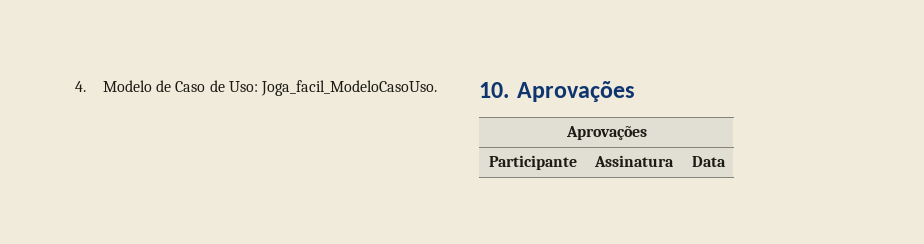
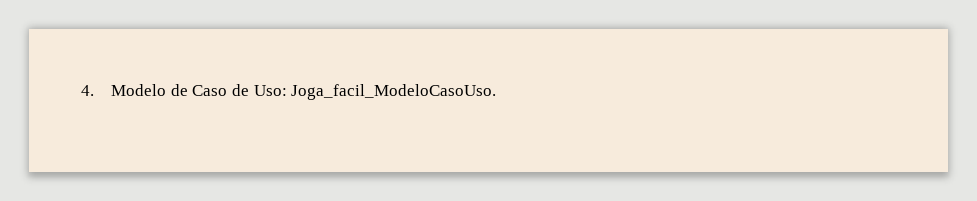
[479,81,635,102] [565,126,647,140] [488,155,577,170] [594,155,674,167] [691,156,726,167] // 10. Aprovações // Aprovações // Participante | Assinatura | Data -> (497, 92) none

